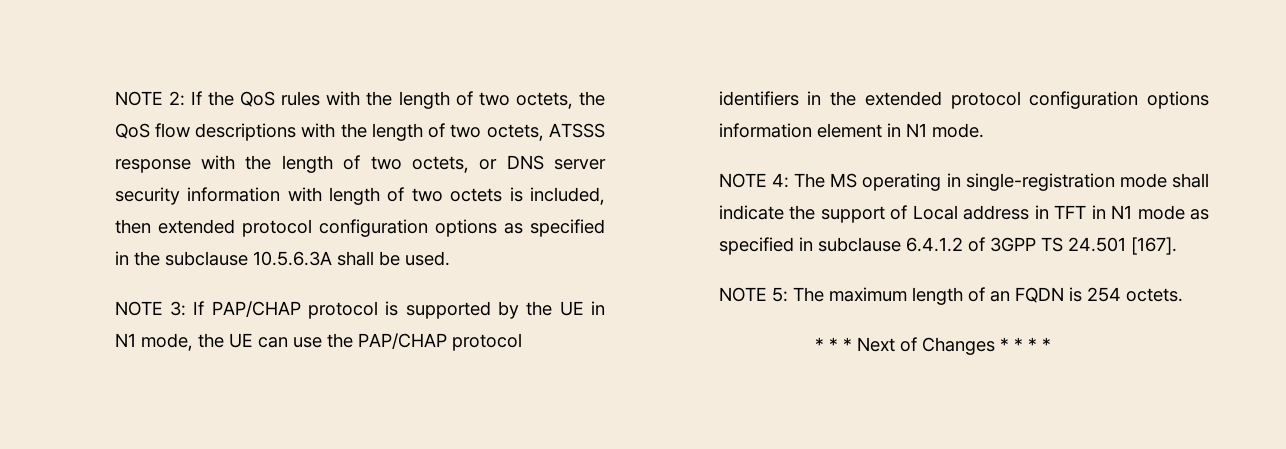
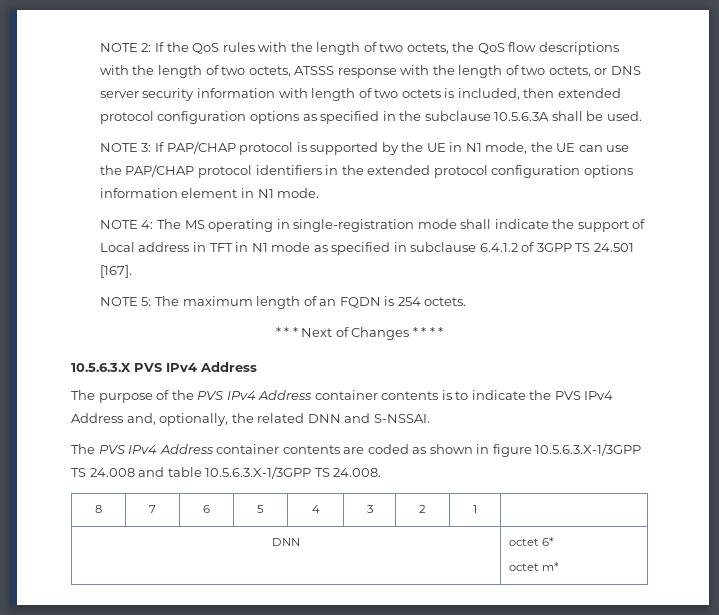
(1051, 344) none -> [71,362,257,372] [71,390,614,403] [71,413,430,426] [71,443,642,457] [71,466,382,479] [95,505,102,513] [149,505,156,513] [203,505,210,513] [257,505,264,513] [311,505,320,513] [366,505,373,513] [419,505,426,513] [473,505,477,513] [272,538,300,546] [508,537,554,546] [508,562,559,571] // 10.5.6.3.X PVS IPv4 Address // The purpose of the PVS IPv4 Address container contents is to indicate the PVS IPv4 Address and, optionally, the related DNN and S-NSSAI. // The PVS IPv4 Address container contents are coded as shown in figure 10.5.6.3.X-1/3GPP TS 24.008 and table 10.5.6.3.X-1/3GPP TS 24.008. // 8 | 7 | 6 | 5 | 4 | 3 | 2 | 1 | // DNN | octet 6* // octet m*

